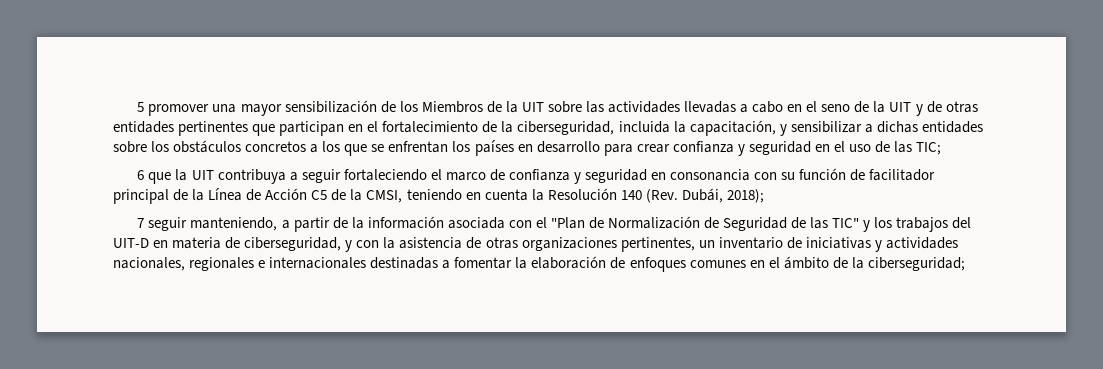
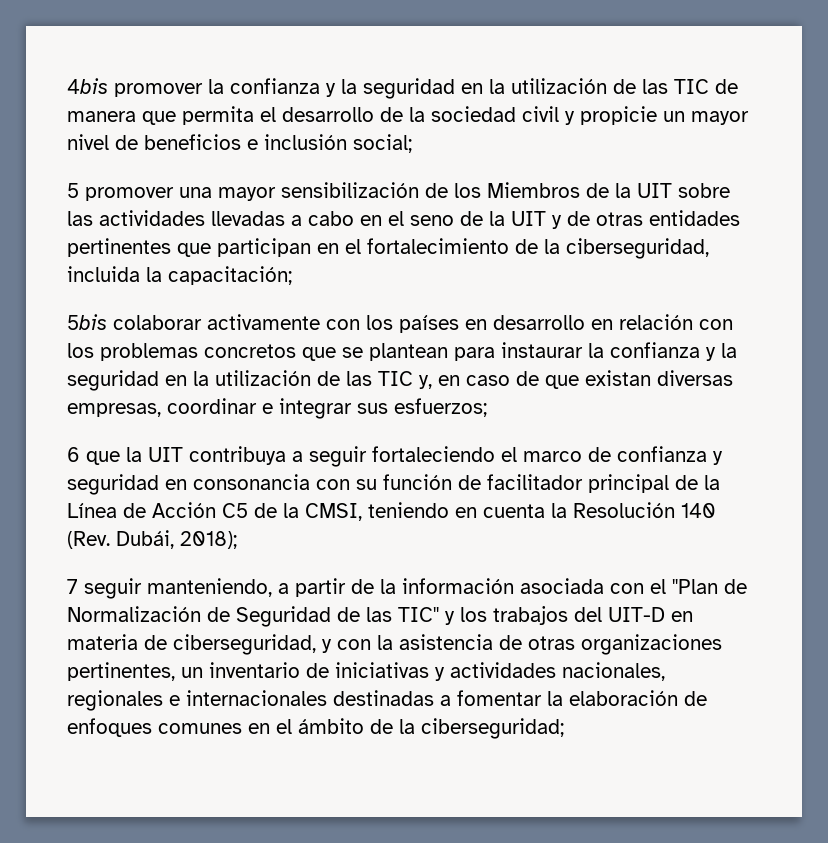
(137, 107) none -> [67,78,738,99] [67,106,749,125] [67,134,412,153] 4bis promover la confianza y la seguridad en la utilización de las TIC de manera que permita el desarrollo de la sociedad civil y propicie un mayor nivel de beneficios e inclusión social; //
[689,120,983,136] [113,140,942,156] capacitación, y sensibilizar a dichas entidades sobre los obstáculos concretos a los que se enfrentan los países en desarrollo para crear confianza y seguridad en el uso de las TIC; -> [168,266,292,285] [67,314,733,333] [67,342,737,361] [67,370,733,391] [67,398,487,419] capacitación; // 5bis colaborar activamente con los países en desarrollo en relación con los problemas concretos que se plantean para instaurar la confianza y la seguridad en la utilización de las TIC y, en caso de que existan diversas empresas, coordinar e integrar sus esfuerzos;

